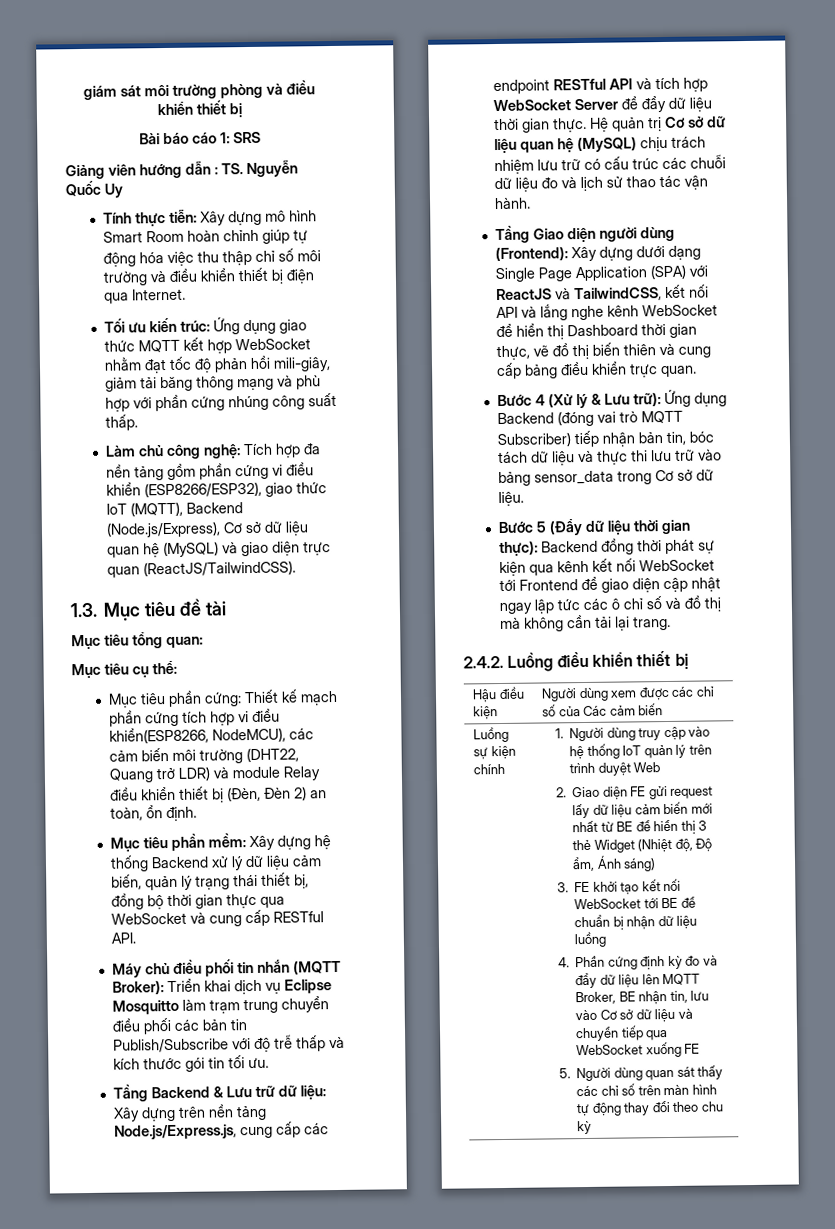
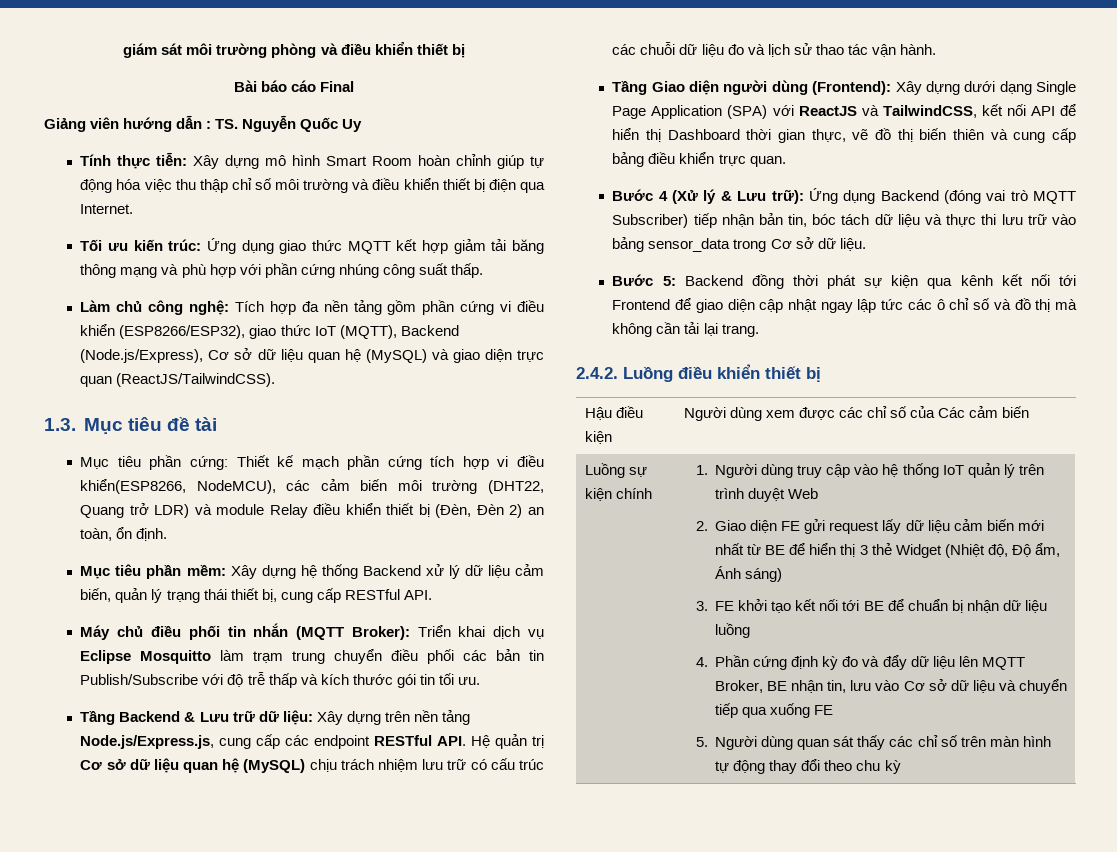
[220,131,261,144] 1: SRS -> [320,81,355,92] Final
[234,338,311,351] [103,354,331,374] WebSocket nhằm đạt tốc độ phản hồi mili-giây, -> (449, 247) none
[71,632,203,651] [71,660,177,680] // Mục tiêu tổng quan: // Mục tiêu cụ thể: -> (217, 424) none
[110,892,285,910] [110,912,206,925] đồng bộ thời gian thực qua WebSocket và -> (277, 595) none
[608,77,708,92] [492,95,712,113] [493,117,587,133] API và tích hợp WebSocket Server để đẩy dữ liệu thời gian thực. -> [437,736,467,746] API.
[520,304,718,321] và lắng nghe kênh WebSocket -> (1055, 111) none
[535,519,691,536] [498,540,538,558] 5 (Đẩy dữ liệu thời gian thực): -> [662,276,676,286] 5:
[638,559,715,572] WebSocket -> (1050, 280) none
[574,898,642,910] WebSocket -> (839, 605) none
[576,1044,644,1056] WebSocket -> (768, 712) none

